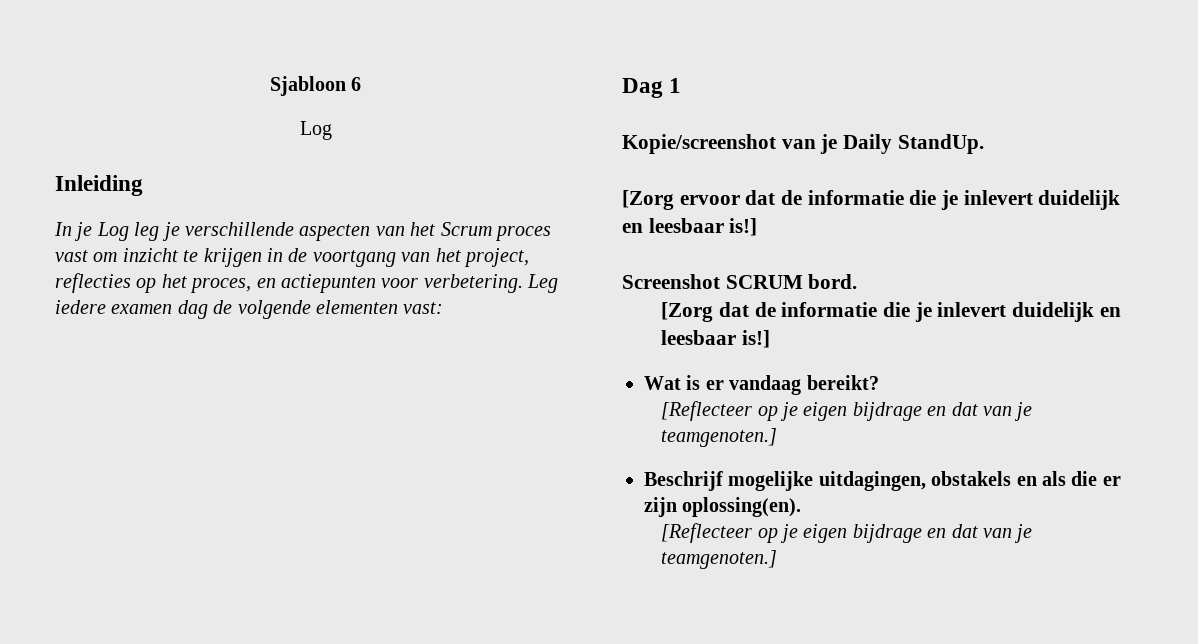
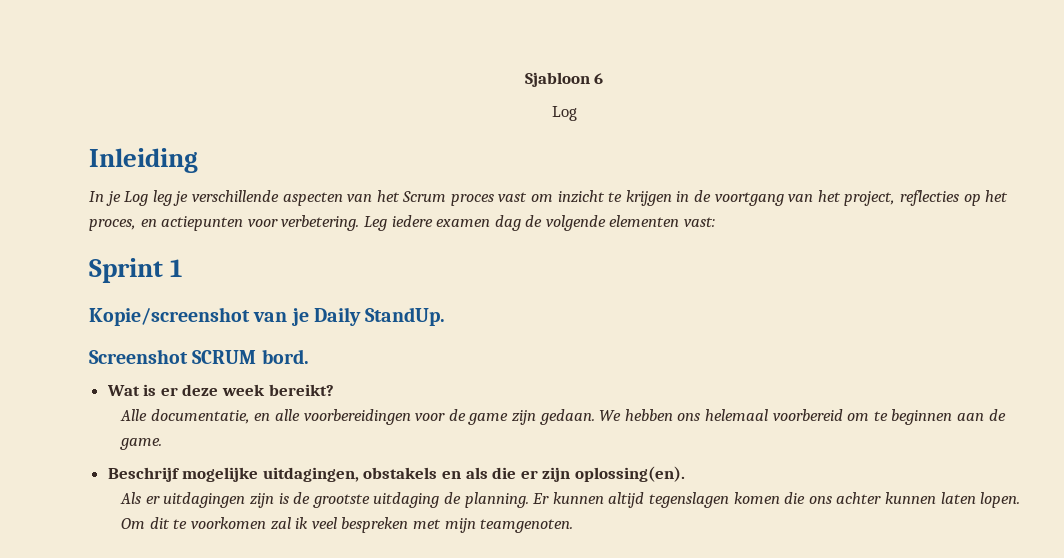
[622,78,663,98] Dag -> [89,258,163,283] Sprint
[622,190,1121,210] [622,218,758,236] [622,274,858,289] [661,302,1121,322] [661,330,770,348] [Zorg ervoor dat de informatie die je inlevert duidelijk en leesbaar is!] // Screenshot SCRUM bord. // [Zorg dat de informatie die je inlevert duidelijk en leesbaar is!] -> [89,349,309,364] Screenshot SCRUM bord.
[729,375,802,395] vandaag -> [182,384,266,396] deze week
[661,401,1033,421] [661,428,778,447] [Reflecteer op je eigen bijdrage en dat van je teamgenoten.] -> [120,409,1006,425] [120,438,163,450] Alle documentatie, en alle voorbereidingen voor de game zijn gedaan. We hebben ons helemaal voorbereid om te beginnen aan de game.
[661,523,1033,543] [661,550,778,569] [Reflecteer op je eigen bijdrage en dat van je teamgenoten.] -> [120,492,1021,508] [121,517,574,533] Als er uitdagingen zijn is de grootste uitdaging de planning. Er kunnen altijd tegenslagen komen die ons achter kunnen laten lopen. Om dit te voorkomen zal ik veel bespreken met mijn teamgenoten.

